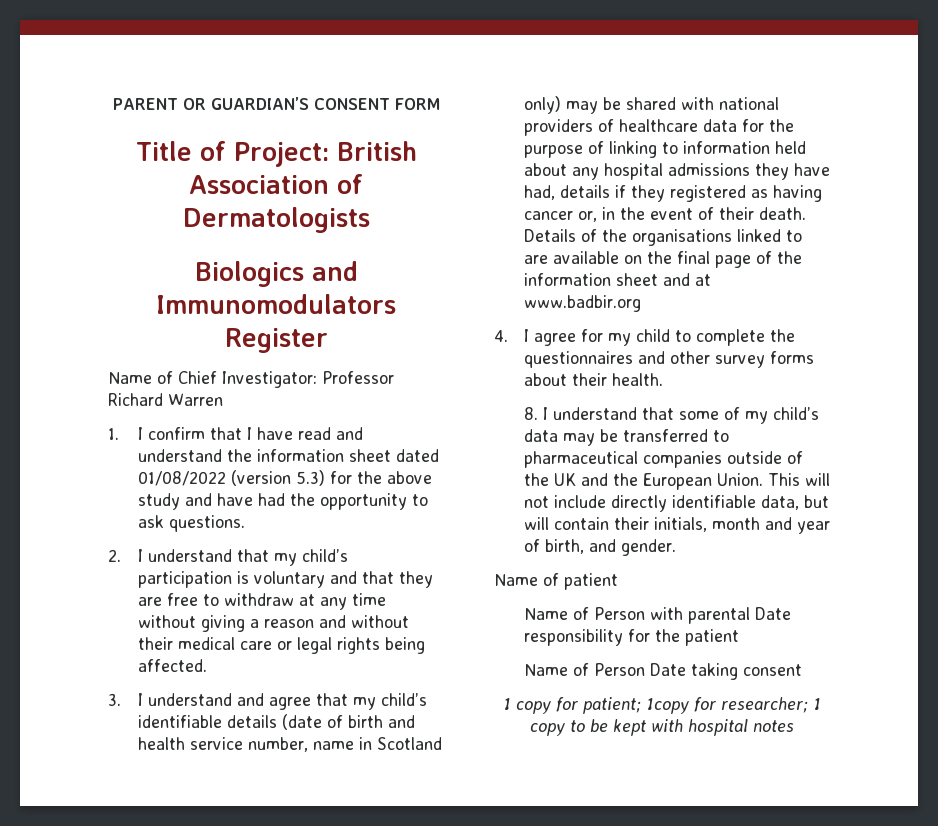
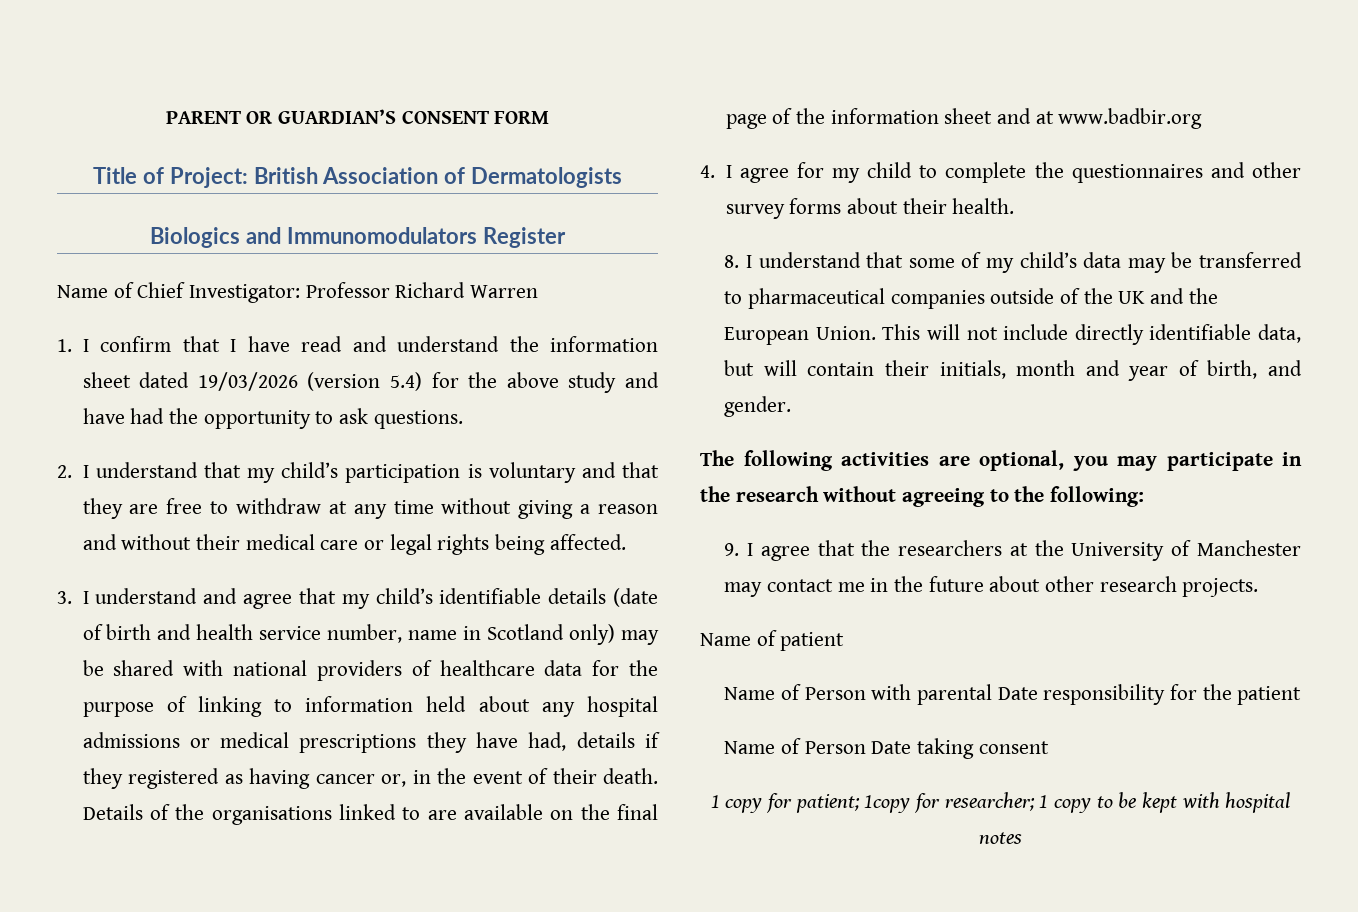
[137,470,325,486] 01/08/2022 (version 5.3) -> [197,372,422,391] 19/03/2026 (version 5.4)
(750, 169) none -> [189,732,417,753] or medical prescriptions
(676, 547) none -> [700,450,1302,471] [700,486,1145,507] [724,540,1301,561] [724,576,1259,597] // The following activities are optional, you may participate in the research without agreeing to the following: // 9. I agree that the researchers at the University of Manchester may contact me in the future about other research projects.

